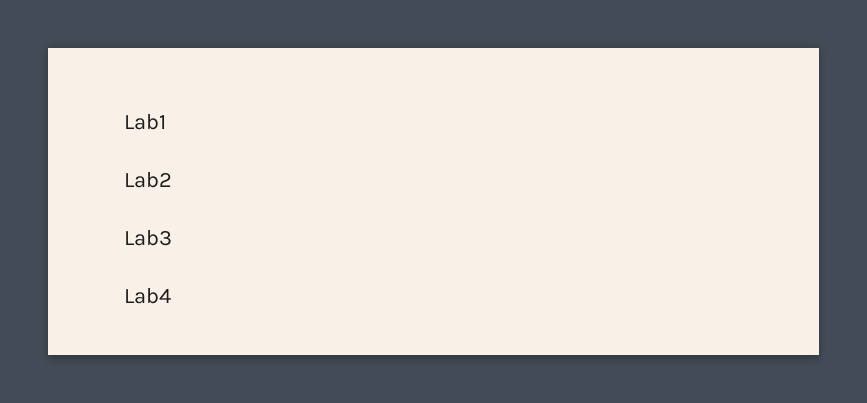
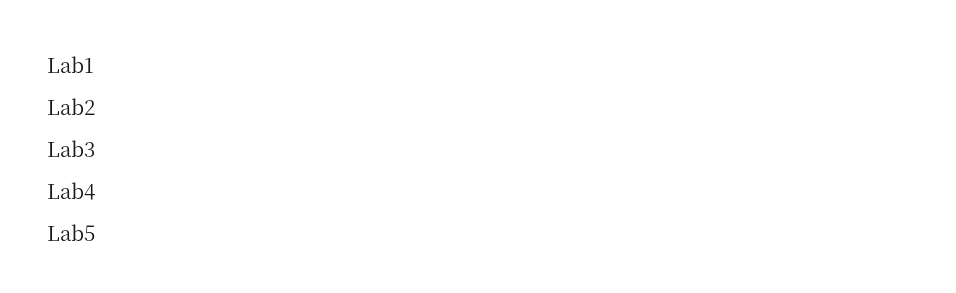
(171, 296) none -> [47,224,95,241] // Lab5

